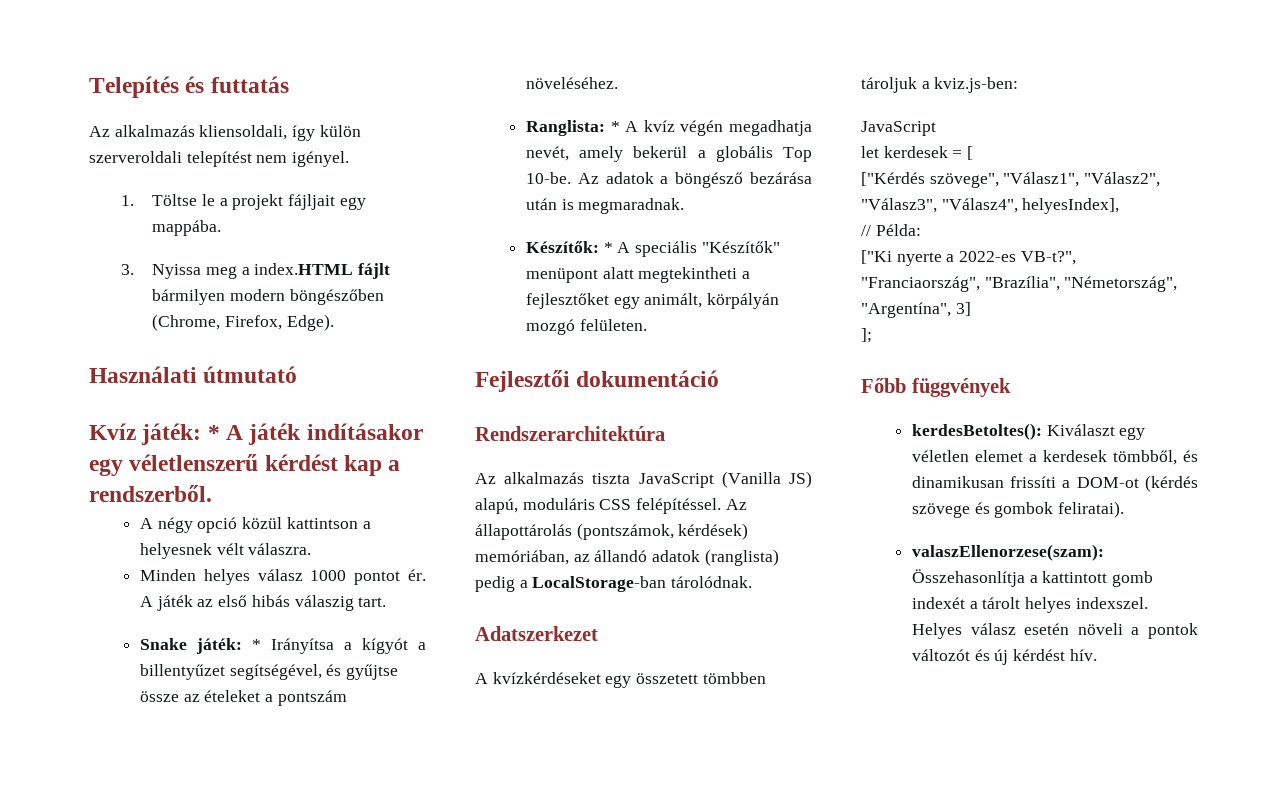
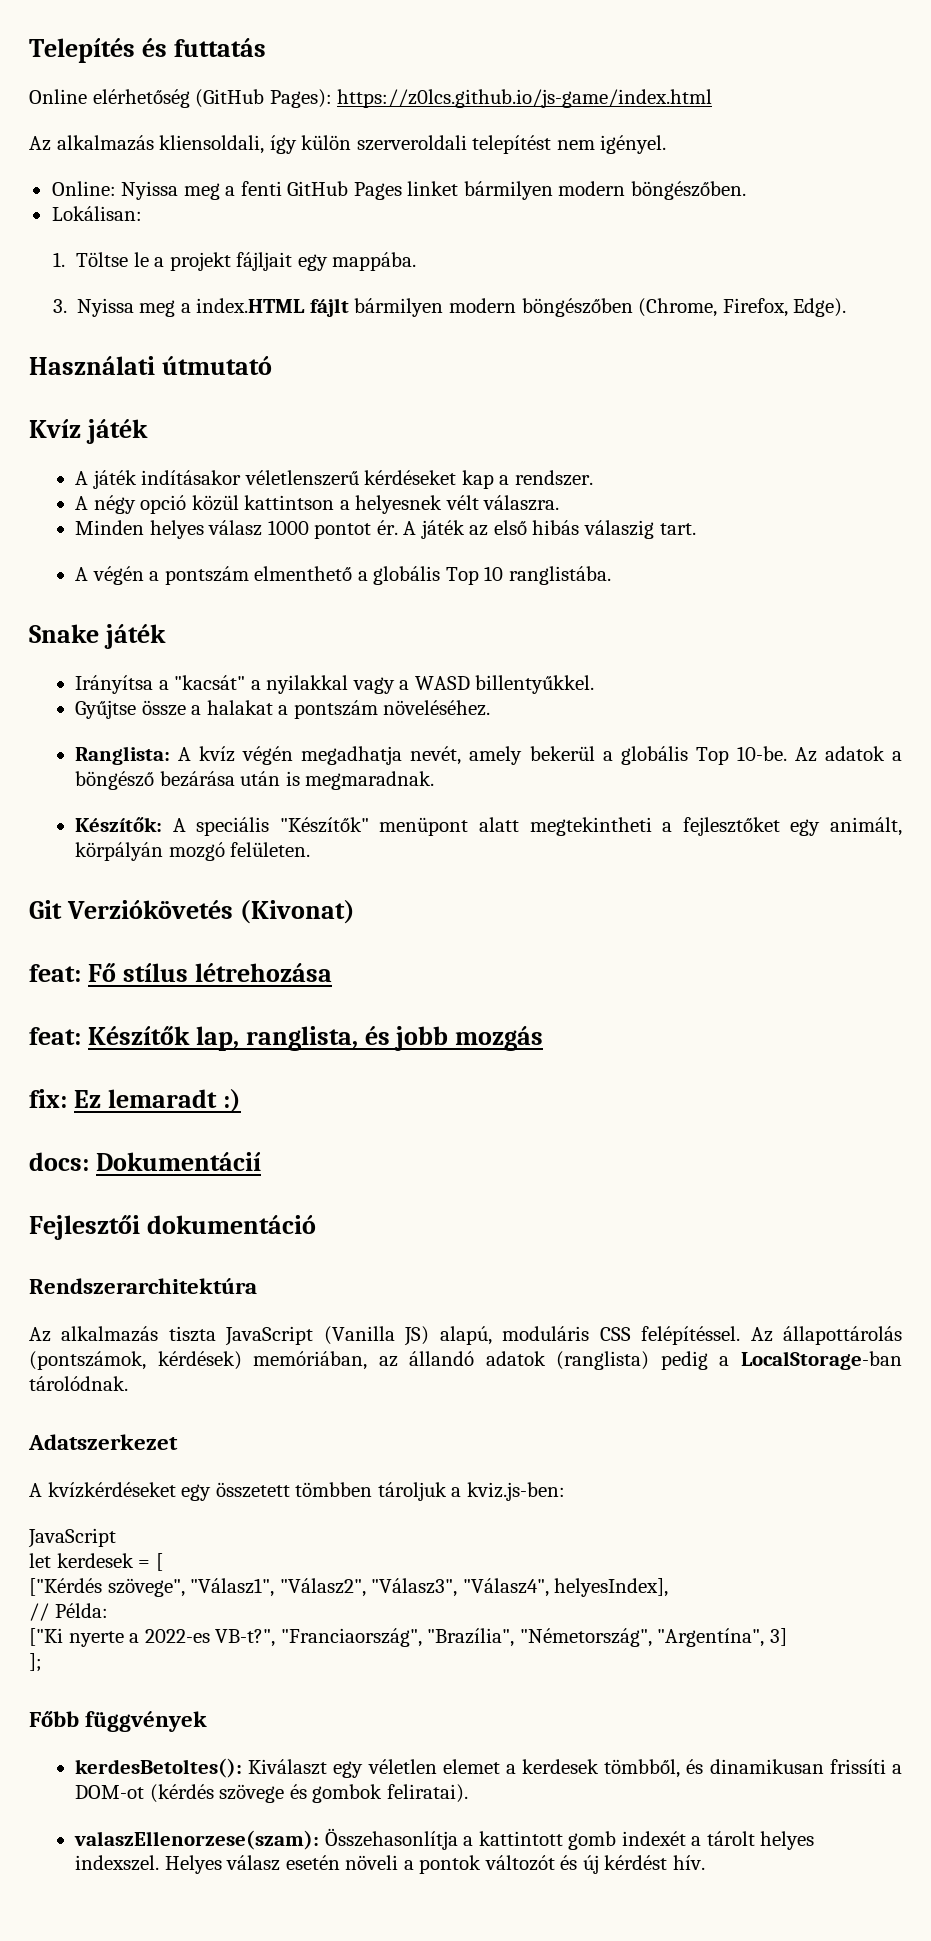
(289, 84) none -> [29,89,713,108] // Online elérhetőség (GitHub Pages): https://z0lcs.github.io/js-game/index.html
(350, 159) none -> [51,181,746,200] [51,206,142,221] // Online: Nyissa meg a fenti GitHub Pages linket bármilyen modern böngészőben. // Lokálisan:
[141,423,220,445] játék: * -> [85,419,148,444] játék //
[89,454,338,476] egy véletlenszerű kérdést -> [244,470,457,486] véletlenszerű kérdéseket
[89,485,212,502] rendszerből. -> [514,470,593,486] rendszer.
[139,638,427,654] [139,664,399,680] [139,690,261,702] Snake játék: * Irányítsa a kígyót a billentyűzet segítségével, és gyűjtse össze az ételeket -> [75,566,611,585] [29,624,166,649] [75,675,595,694] [75,700,273,719] A végén a pontszám elmenthető a globális Top 10 ranglistába. // Snake játék // Irányítsa a "kacsát" a nyilakkal vagy a WASD billentyűkkel. // Gyűjtse össze a halakat
[610,121,620,132] * -> (171, 755) none
[603,242,613,253] * -> (163, 824) none
(647, 325) none -> [29,900,355,924] [29,963,332,982] [29,1026,544,1051] [29,1089,241,1113] [29,1152,261,1171] // Git Verziókövetés (Kivonat) // feat: Fő stílus létrehozása // feat: Készítők lap, ranglista, és jobb mozgás // fix: Ez lemaradt :) // docs: Dokumentácií

